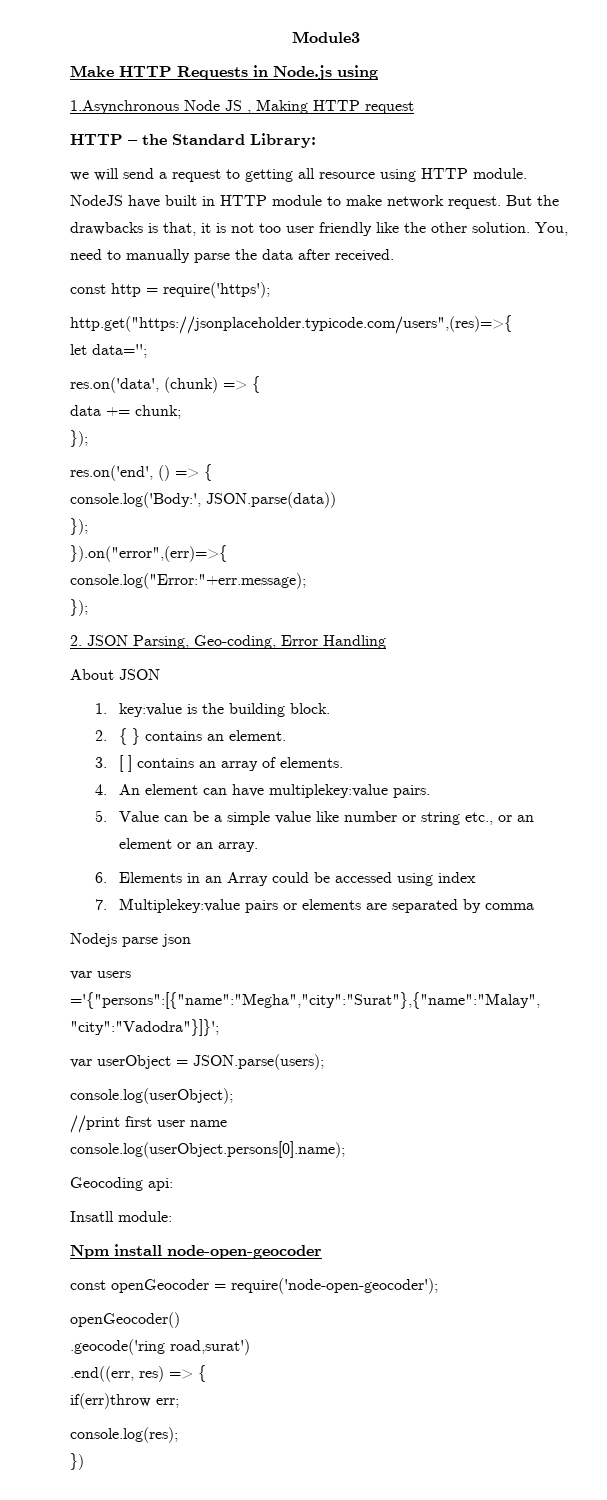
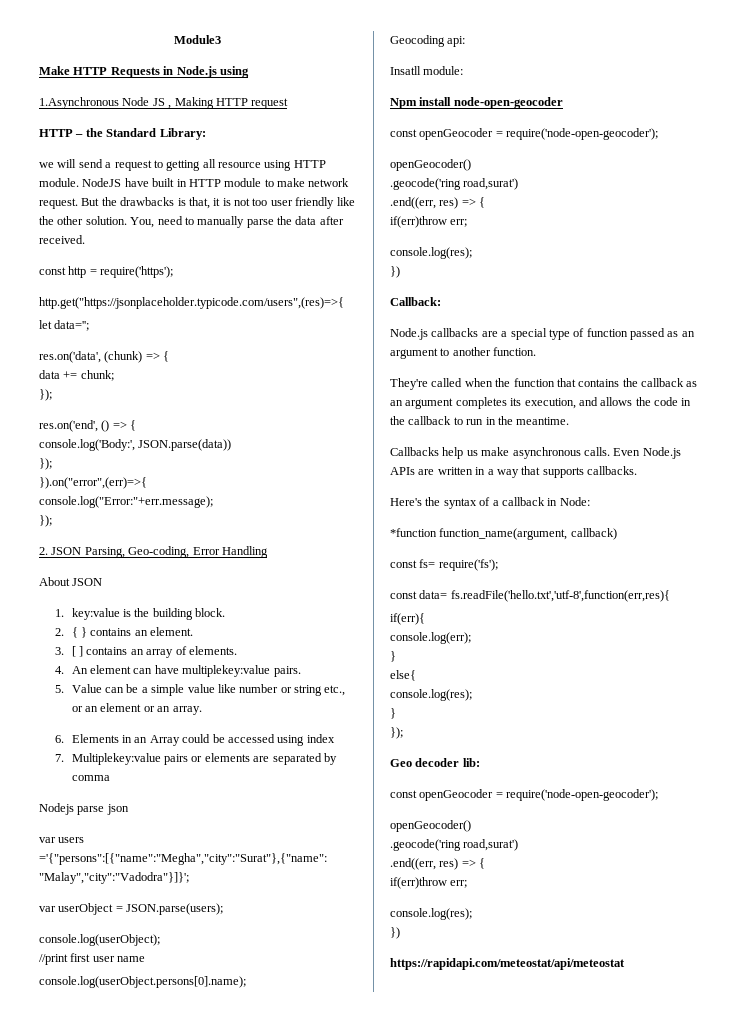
(84, 1461) none -> [390,297,441,306] [390,328,695,340] [390,347,537,359] [390,378,698,390] [390,397,692,409] [390,416,570,425] [390,447,681,459] [390,466,637,478] [390,497,590,509] [390,528,617,540] [390,559,498,571] [390,590,670,602] [390,613,425,625] [390,632,471,644] [390,651,396,662] [390,670,416,681] [390,689,472,701] [390,708,396,719] [390,727,403,739] [390,758,480,767] [390,789,659,801] [390,820,471,832] [390,839,519,851] [390,858,486,870] [390,877,468,889] [390,908,472,920] [390,927,400,939] [390,958,625,970] // Callback: // Node.js callbacks are a special type of function passed as an argument to another function. // They're called when the function that contains the callback as an argument completes its execution, and allows the code in the callback to run in the meantime. // Callbacks help us make asynchronous calls. Even Node.js APIs are written in a way that supports callbacks. // Here's the syntax of a callback in Node: // *function function_name(argument, callback) // const fs= require('fs'); // const data= fs.readFile('hello.txt','utf-8',function(err,res){ // if(err){ // console.log(err); // } // else{ // console.log(res); // } // }); // Geo decoder lib: // const openGeocoder = require('node-open-geocoder'); // openGeocoder() // .geocode('ring road,surat') // .end((err, res) => { // if(err)throw err; // console.log(res); // }) // https://rapidapi.com/meteostat/api/meteostat

